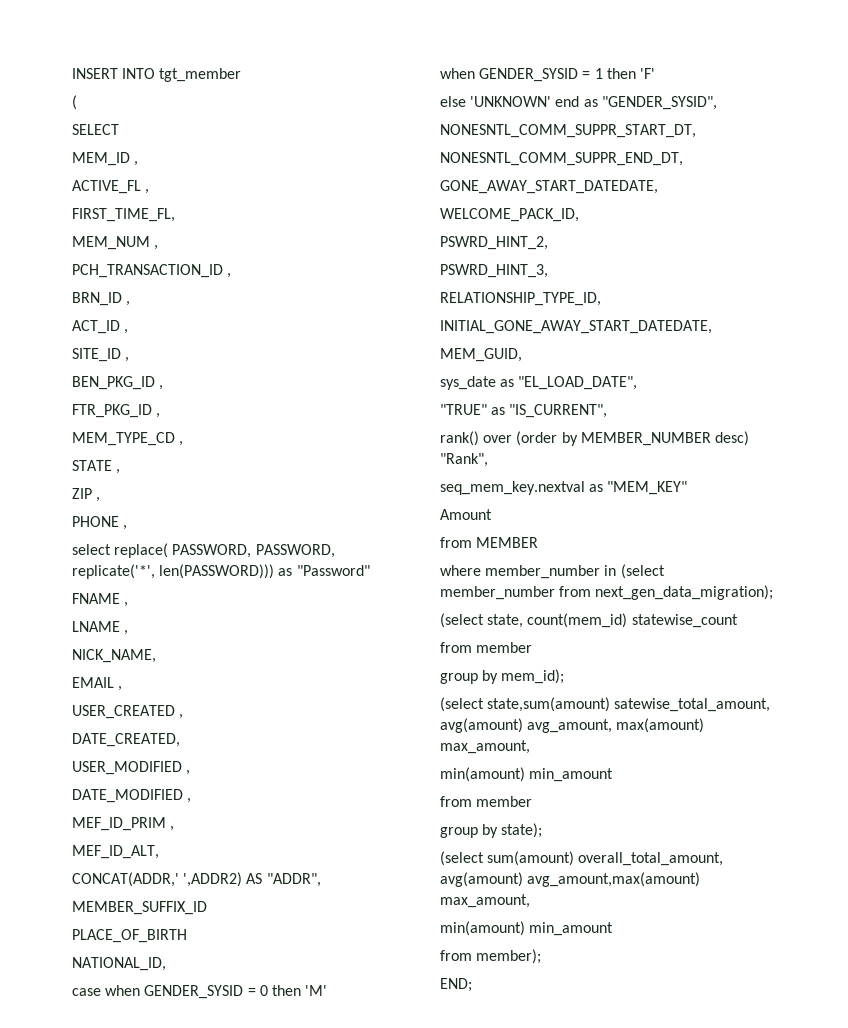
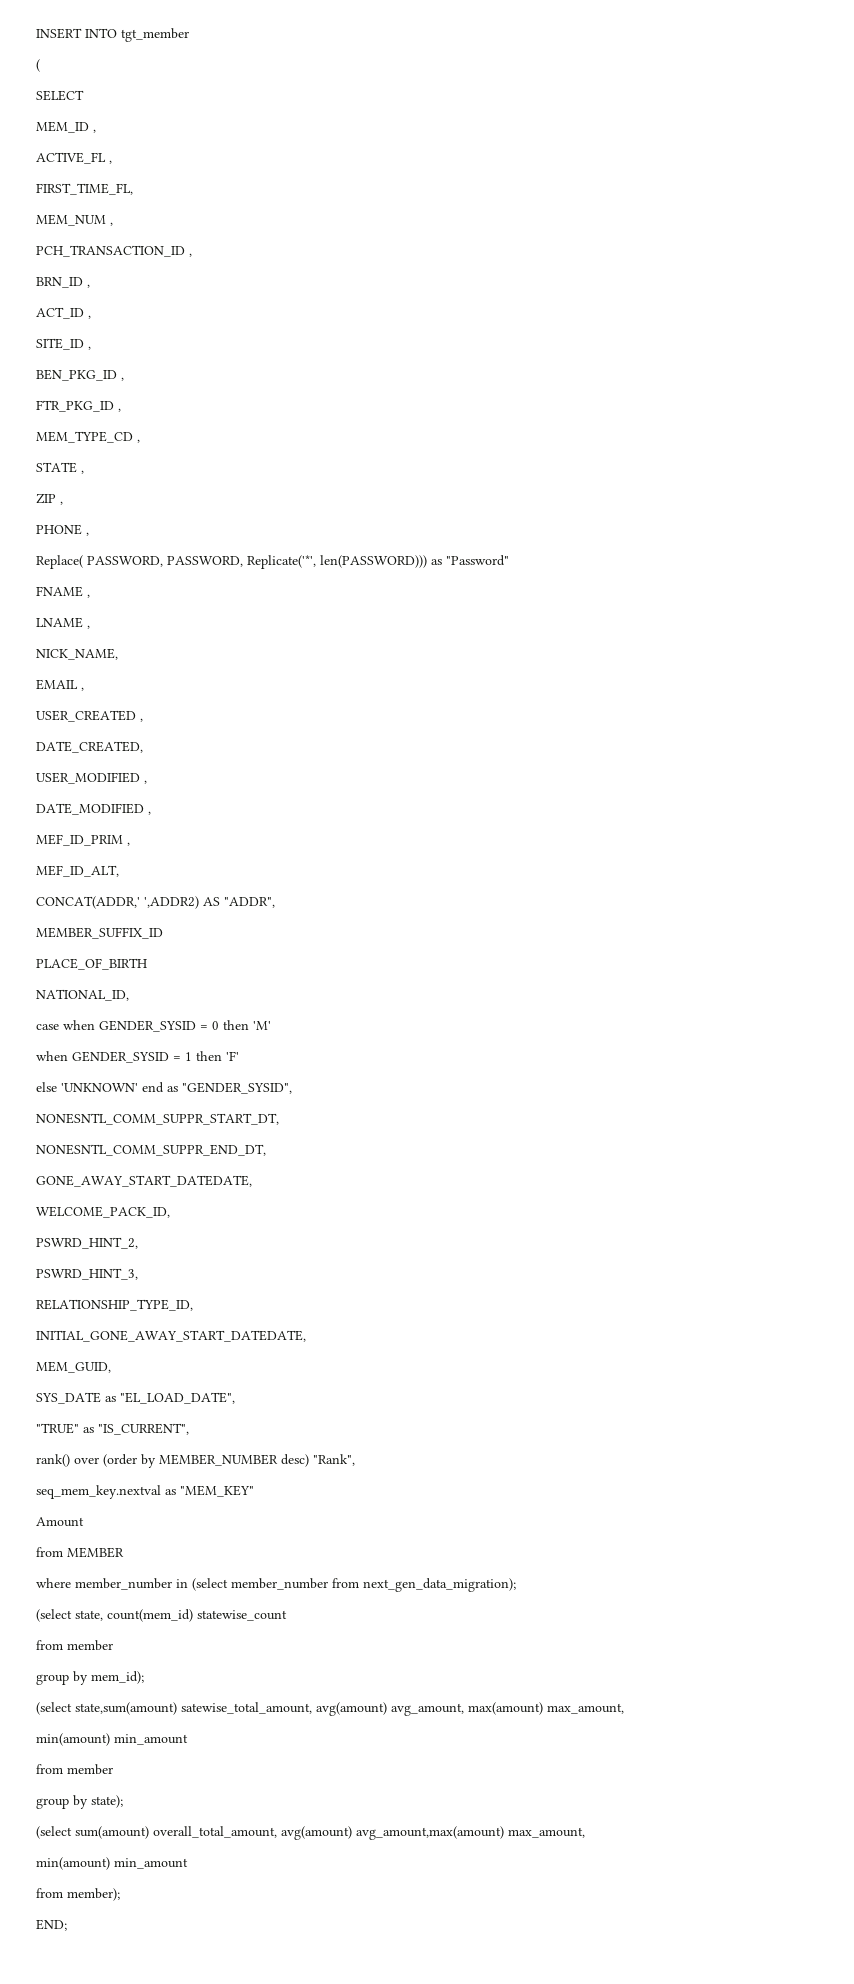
[72,543,169,558] select replace( -> [36,555,83,569] Replace(
[72,564,155,579] replicate('*', -> [247,555,316,569] Replicate('*',
[440,376,496,390] sys_date -> [36,1392,101,1404] SYS_DATE

